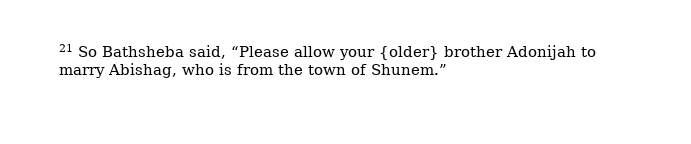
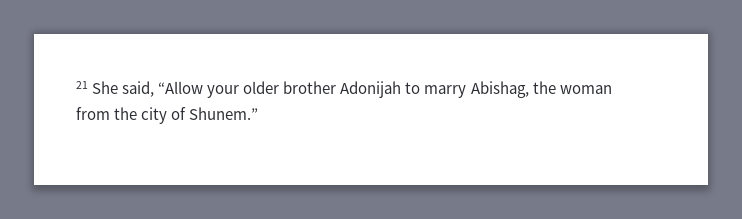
[78,45,439,60] So Bathsheba said, “Please allow your {older} -> [92,81,280,98] She said, “Allow your older
[182,63,232,75] who is -> [532,81,612,94] the woman
[308,65,346,75] town -> [141,107,168,124] city

